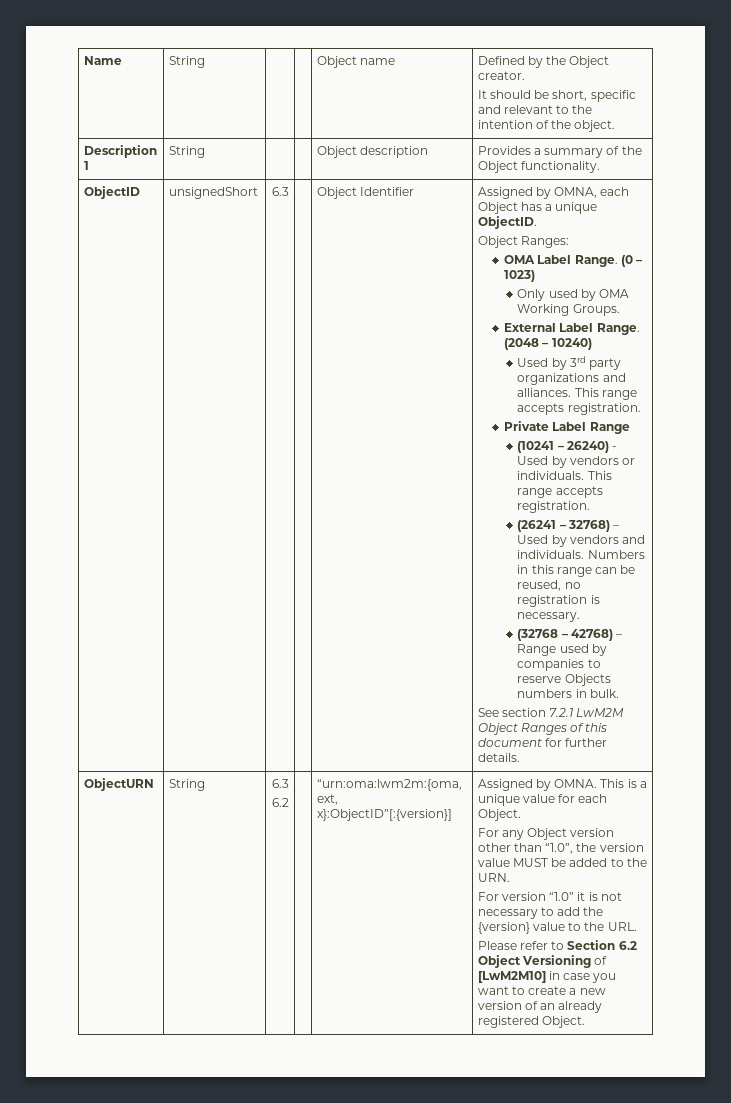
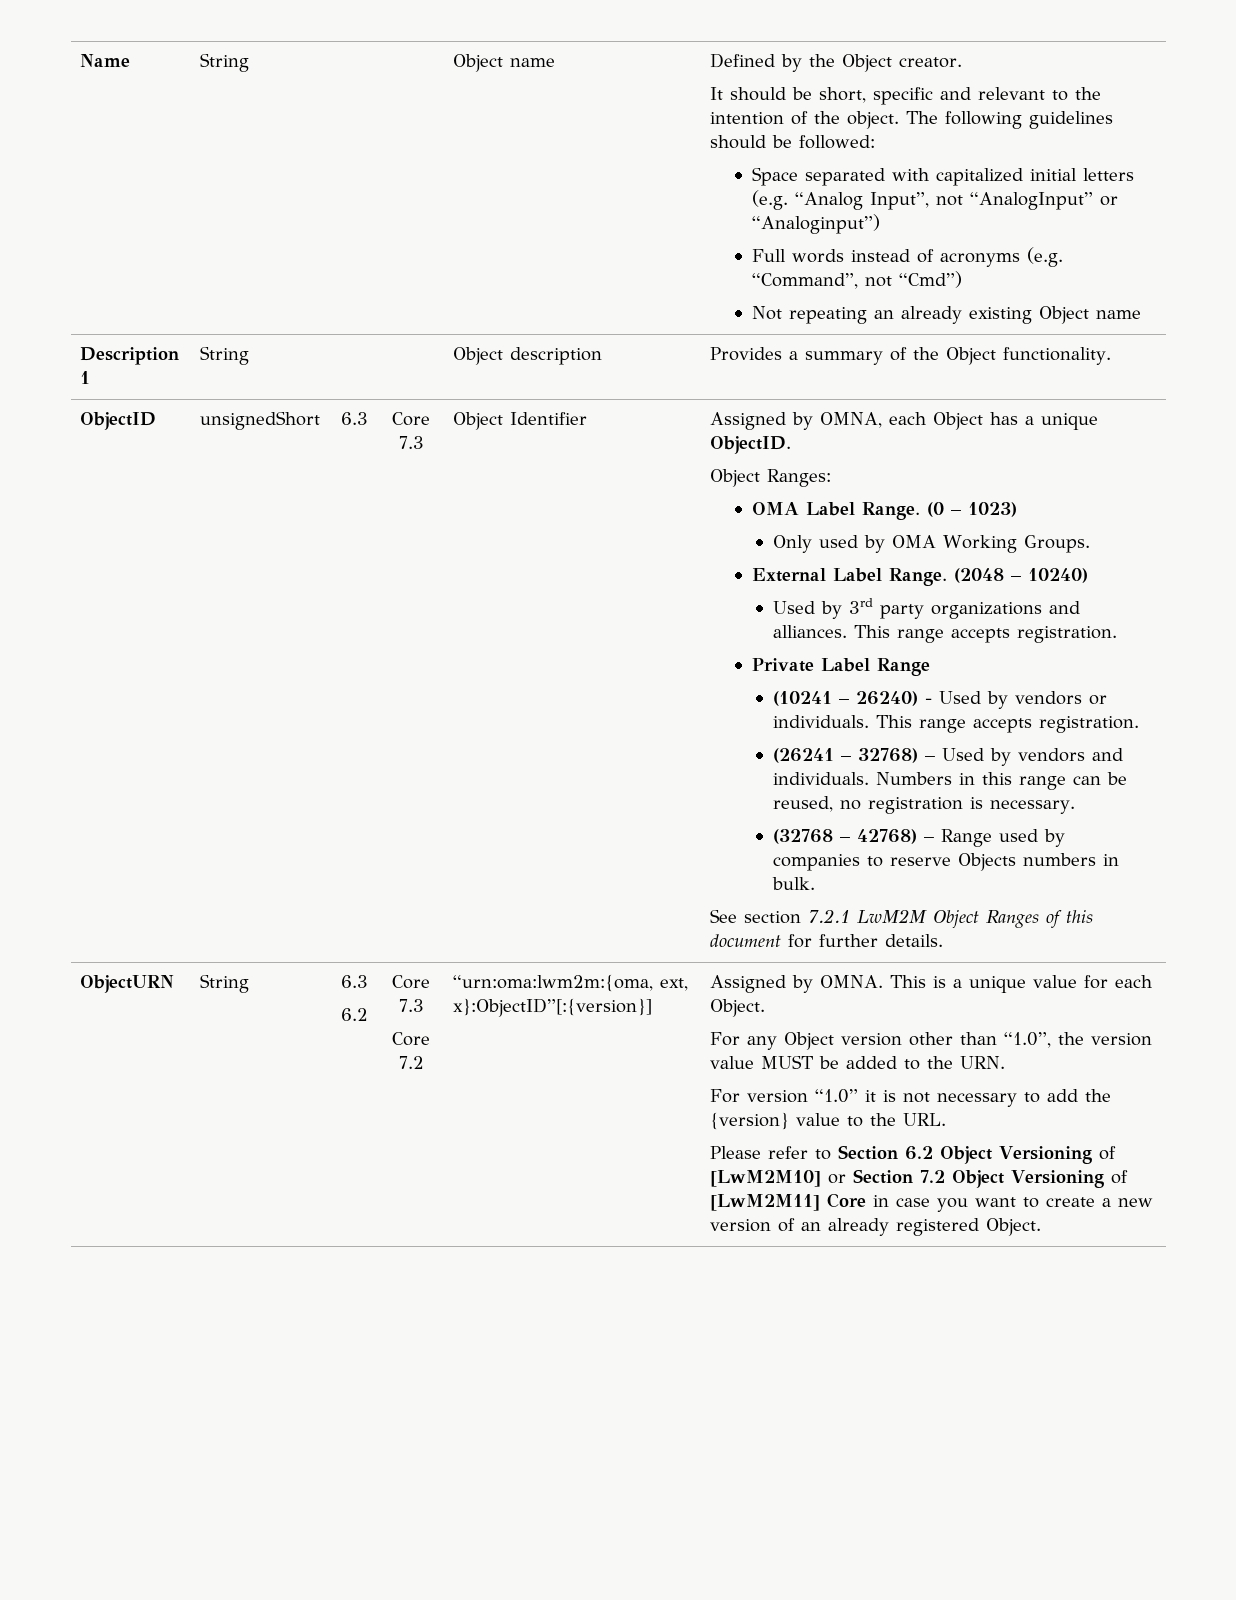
(616, 126) none -> [906,111,1114,129] [710,135,876,149] [751,167,1134,186] [751,190,1118,210] [751,214,880,234] [751,247,1063,267] [751,271,962,289] [751,306,1141,324] The following guidelines should be followed: // Space separated with capitalized initial letters (e.g. “Analog Input”, not “AnalogInput” or “Analoginput”) // Full words instead of acronyms (e.g. “Command”, not “Cmd”) // Not repeating an already existing Object name
(289, 191) none -> [392,412,430,426] [398,436,424,449] Core 7.3
(289, 802) none -> [392,975,430,989] [398,999,424,1012] [392,1032,430,1046] [398,1056,424,1069] Core 7.3 // Core 7.2
(546, 977) none -> [828,1169,1129,1188] [710,1193,867,1211] or Section 7.2 Object Versioning of [LwM2M11] Core

